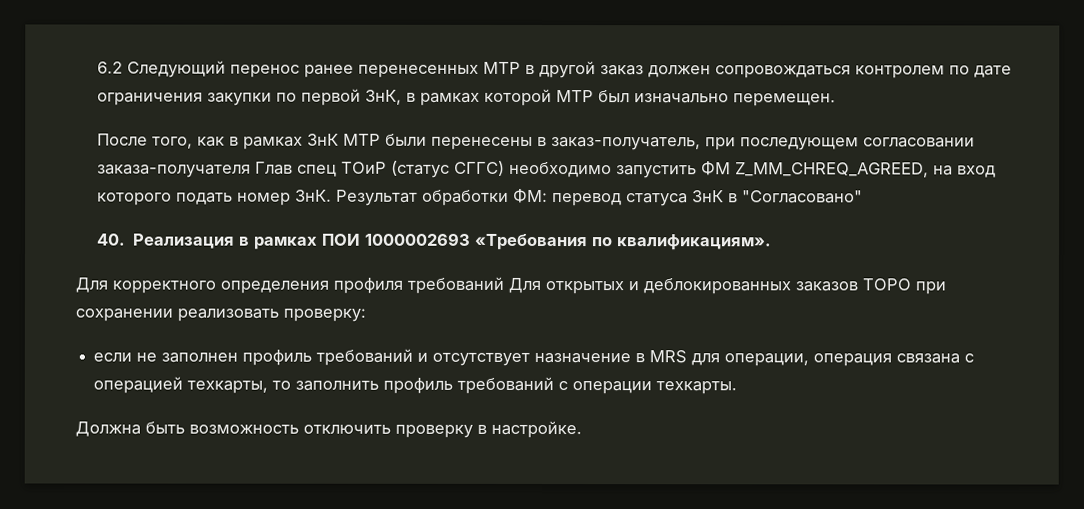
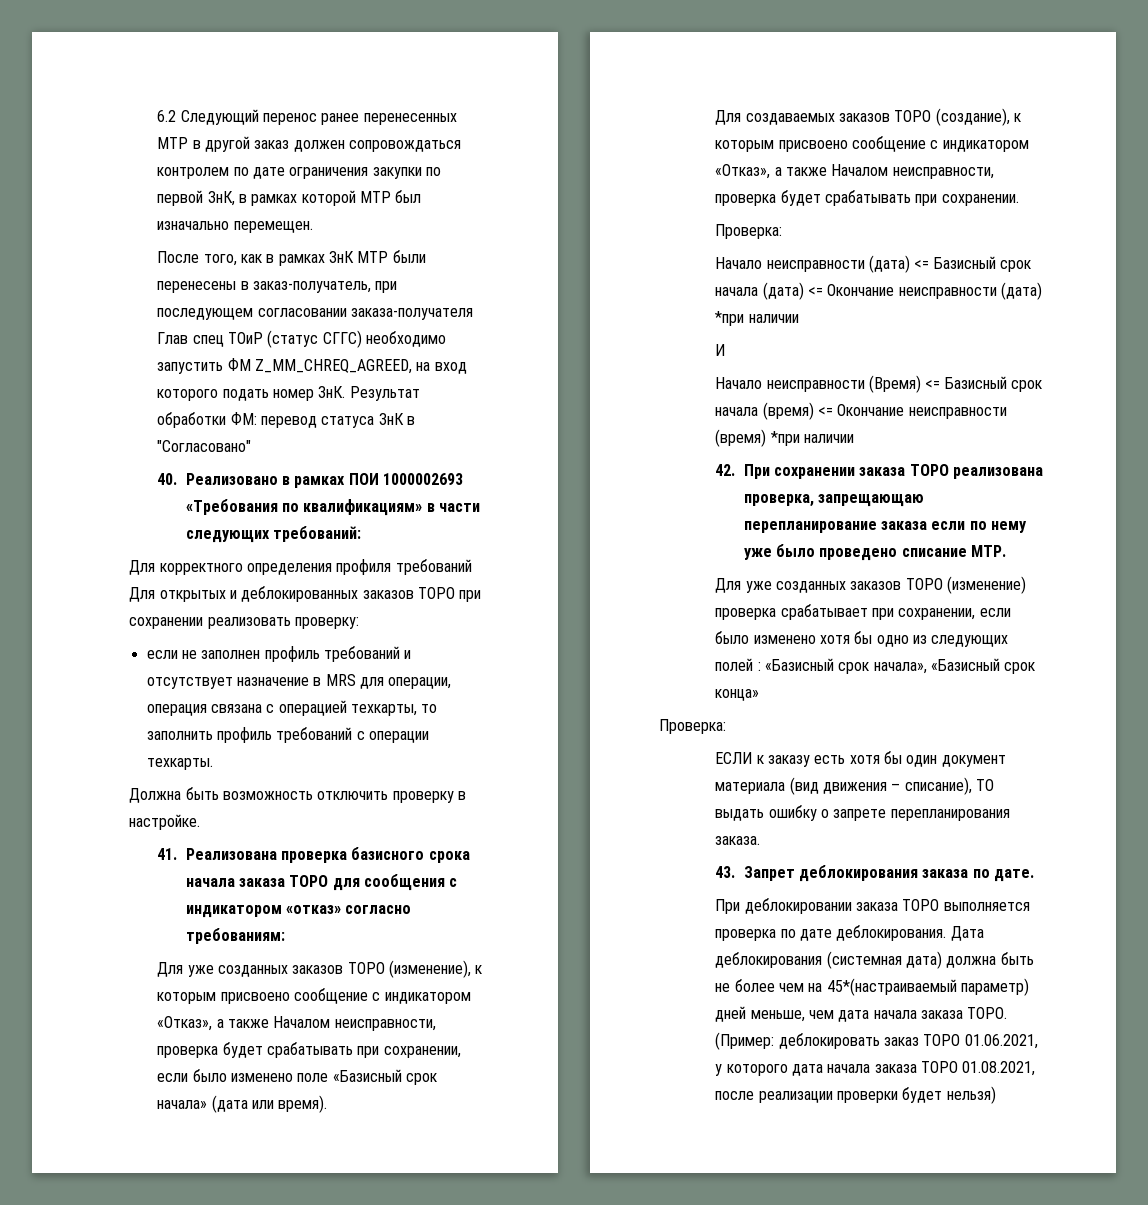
[132,233,235,249] Реализация -> [185,473,278,485] Реализовано
[616,234,772,251] квалификациям». -> [303,499,480,516] [185,526,361,543] квалификациям» в части следующих требований:
(583, 429) none -> [157,847,470,863] [185,874,458,891] [185,905,412,918] [185,928,285,944] [157,960,483,978] [157,988,471,1004] [157,1016,436,1031] [157,1042,461,1058] [157,1069,438,1085] [157,1095,328,1113] [715,108,1022,126] [715,136,1029,152] [715,164,994,179] [715,190,1019,206] [715,224,783,239] [715,255,1032,273] [715,282,1043,300] [715,311,799,326] [715,344,726,356] [715,375,1043,393] [715,402,1007,420] [715,429,855,447] [715,464,1043,479] [743,494,924,507] [743,521,1027,533] [743,544,1006,561] [715,576,1027,594] [715,604,1011,620] [715,631,1009,647] [715,658,1036,674] [715,689,760,701] [659,719,726,734] [715,751,1006,767] [715,777,995,795] [715,805,1010,821] [715,836,761,845] [715,865,1034,882] [715,898,1030,914] [715,925,984,941] [715,951,1034,969] [715,978,1030,996] [715,1006,1008,1022] [715,1032,1038,1050] [715,1061,1036,1076] [715,1086,996,1104] // 41. Реализована проверка базисного срока начала заказа ТОРО для сообщения с индикатором «отказ» согласно требованиям: // Для уже созданных заказов ТОРО (изменение), к которым присвоено сообщение с индикатором «Отказ», а также Началом неисправности, проверка будет срабатывать при сохранении, если было изменено поле «Базисный срок начала» (дата или время). // Для создаваемых заказов ТОРО (создание), к которым присвоено сообщение с индикатором «Отказ», а также Началом неисправности, проверка будет срабатывать при сохранении. // Проверка: // Начало неисправности (дата) <= Базисный срок начала (дата) <= Окончание неисправности (дата) *при наличии // И // Начало неисправности (Время) <= Базисный срок начала (время) <= Окончание неисправности (время) *при наличии // 42. При сохранении заказа ТОРО реализована проверка, запрещающаю перепланирование заказа если по нему уже было проведено списание МТР. // Для уже созданных заказов ТОРО (изменение) проверка срабатывает при сохранении, если было изменено хотя бы одно из следующих полей : «Базисный срок начала», «Базисный срок конца» // Проверка: // ЕСЛИ к заказу есть хотя бы один документ материала (вид движения – списание), ТО выдать ошибку о запрете перепланирования заказа. // 43. Запрет деблокирования заказа по дате. // При деблокировании заказа ТОРО выполняется проверка по дате деблокирования. Дата деблокирования (системная дата) должна быть не более чем на 45*(настраиваемый параметр) дней меньше, чем дата начала заказа ТОРО. (Пример: деблокировать заказ ТОРО 01.06.2021, у которого дата начала заказа ТОРО 01.08.2021, после реализации проверки будет нельзя)

